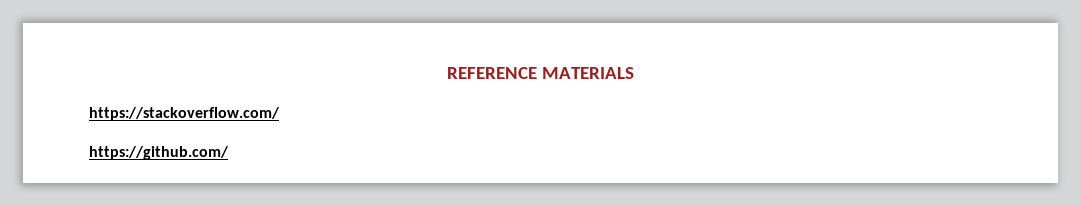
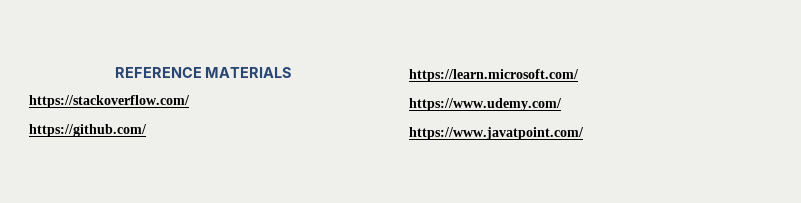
(229, 153) none -> [409,69,579,82] [409,98,562,111] [409,127,584,140] // https://learn.microsoft.com/ // https://www.udemy.com/ // https://www.javatpoint.com/

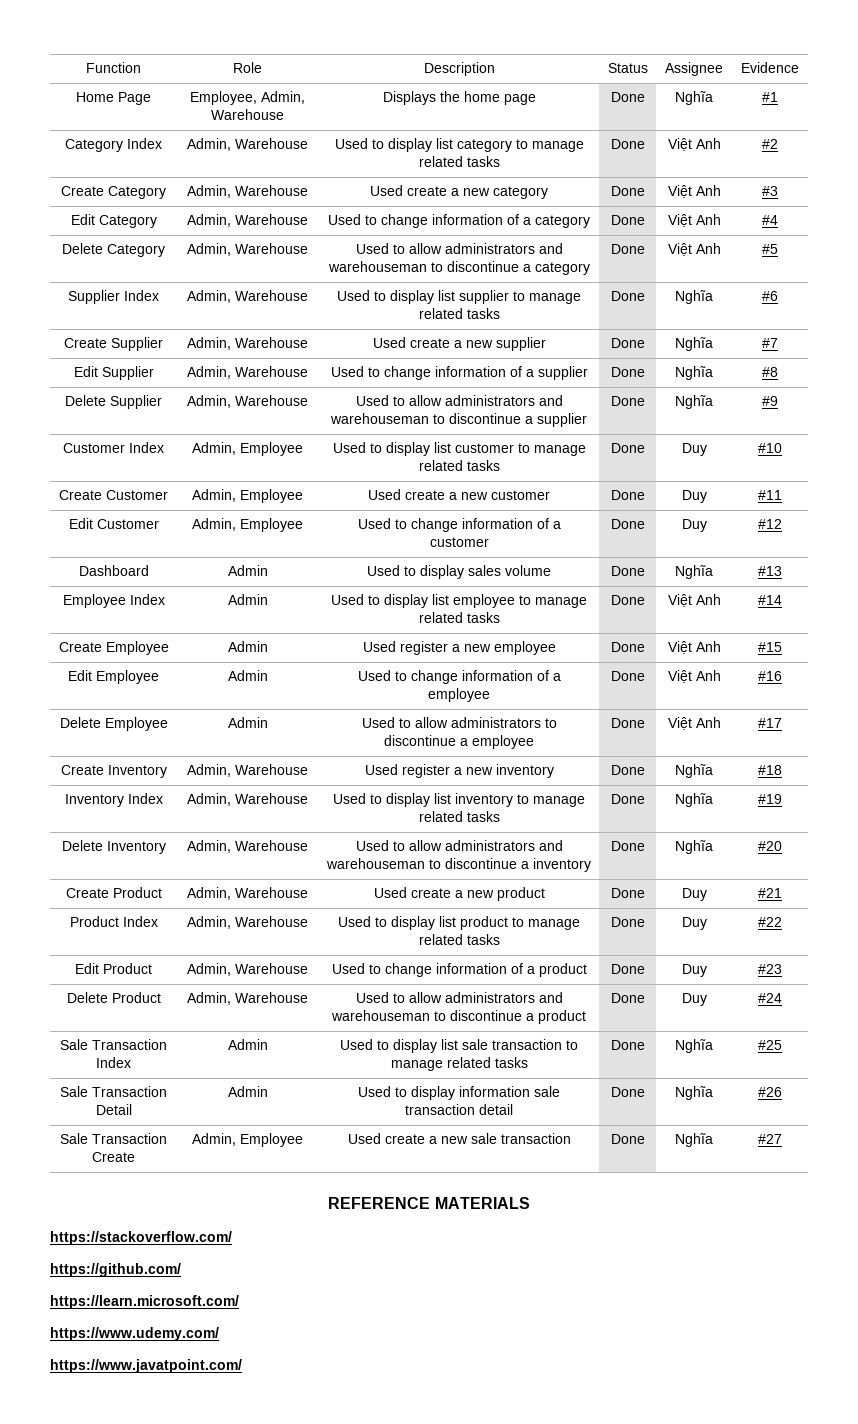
(114, 72) none -> [86,62,141,73] [233,62,262,73] [423,62,495,76] [608,63,648,73] [665,62,723,76] [740,62,799,73] [76,92,151,105] [190,91,305,105] [211,109,284,120] [382,91,536,105] [611,92,645,102] [675,91,713,105] [761,92,778,102] [65,138,162,152] [187,138,308,151] [334,138,584,152] [418,156,500,167] [611,139,645,149] [667,138,721,151] [761,139,778,149] [61,186,166,199] [187,185,308,198] [370,185,548,199] [611,186,645,196] [667,185,721,198] [761,186,778,196] [70,214,157,228] [187,214,308,227] [328,214,590,228] [611,215,645,225] [667,214,721,227] [761,215,778,225] [62,243,165,257] [187,243,308,256] [355,243,563,254] [327,261,590,275] [611,244,645,254] [667,243,721,256] [761,244,778,254] [68,290,159,304] [187,290,308,303] [337,290,581,304] [418,308,500,319] [611,291,645,301] [675,290,713,304] [761,291,778,301] [64,337,163,351] [187,337,308,350] [372,337,546,351] [611,338,645,348] [675,337,713,351] [761,338,778,348] [73,366,154,380] [187,366,308,379] [330,366,588,380] [611,367,645,377] [675,366,713,380] [761,367,778,377] [65,395,162,409] [187,395,308,408] [355,395,563,406] [330,413,587,427] [611,396,645,406] [675,395,713,409] [761,396,778,406] [63,442,164,453] [192,442,303,456] [332,442,586,456] [418,460,500,471] [611,443,645,453] [681,443,707,456] [757,443,782,453] [59,490,168,500] [192,489,303,503] [368,489,550,500] [611,490,645,500] [681,490,707,503] [757,490,782,500] [68,518,159,529] [192,518,303,532] [357,518,561,532] [429,537,489,547] [611,519,645,529] [681,519,707,532] [757,519,782,529] [78,565,149,576] [227,565,268,576] [367,565,551,579] [611,566,645,576] [675,565,713,579] [757,566,782,576] [62,594,165,608] [227,594,268,605] [331,594,587,608] [418,612,500,623] [611,595,645,605] [667,594,721,607] [757,595,782,605] [58,641,169,655] [227,641,268,652] [362,641,556,655] [611,642,645,652] [667,641,721,654] [757,642,782,652] [68,670,159,684] [227,670,268,681] [357,670,561,684] [428,688,490,702] [611,671,645,681] [667,670,721,683] [757,671,782,681] [59,717,168,731] [227,717,268,728] [361,717,557,728] [384,735,534,749] [611,718,645,728] [667,717,721,730] [757,718,782,728] [60,765,167,778] [187,764,308,777] [364,764,554,778] [611,765,645,775] [675,764,713,778] [757,765,782,775] [64,793,163,807] [187,793,308,806] [333,793,585,807] [418,811,500,822] [611,794,645,804] [675,793,713,807] [757,794,782,804] [61,840,166,854] [187,840,308,853] [355,840,563,851] [326,858,591,872] [611,841,645,851] [675,840,713,854] [757,841,782,851] [65,887,162,898] [187,887,308,900] [373,887,545,901] [611,888,645,898] [681,888,707,901] [757,888,782,898] [69,916,158,927] [187,916,308,929] [338,916,580,930] [418,934,500,945] [611,917,645,927] [681,917,707,930] [757,917,782,927] [75,963,152,974] [187,963,308,976] [331,963,587,977] [611,964,645,974] [681,964,707,977] [757,964,782,974] [66,992,161,1003] [187,992,308,1005] [355,992,563,1003] [331,1010,586,1024] [611,993,645,1003] [681,993,707,1006] [757,993,782,1003] [60,1039,167,1050] [96,1057,131,1068] [227,1039,268,1050] [340,1039,578,1053] [390,1057,528,1071] [611,1040,645,1050] [675,1039,713,1053] [757,1040,782,1050] [60,1086,167,1097] [95,1104,132,1115] [227,1086,268,1097] [358,1086,560,1100] [405,1104,513,1115] [611,1087,645,1097] [675,1086,713,1100] [757,1087,782,1097] [60,1133,167,1144] [92,1152,135,1162] [192,1133,303,1147] [347,1133,571,1144] [611,1134,645,1144] [675,1133,713,1147] [757,1134,782,1144] Function | Role | Description | Status | Assignee | Evidence // Home Page | Employee, Admin, Warehouse | Displays the home page | Done | Nghĩa | #1 // Category Index | Admin, Warehouse | Used to display list category to manage related tasks | Done | Việt Anh | #2 // Create Category | Admin, Warehouse | Used create a new category | Done | Việt Anh | #3 // Edit Category | Admin, Warehouse | Used to change information of a category | Done | Việt Anh | #4 // Delete Category | Admin, Warehouse | Used to allow administrators and warehouseman to discontinue a category | Done | Việt Anh | #5 // Supplier Index | Admin, Warehouse | Used to display list supplier to manage related tasks | Done | Nghĩa | #6 // Create Supplier | Admin, Warehouse | Used create a new supplier | Done | Nghĩa | #7 // Edit Supplier | Admin, Warehouse | Used to change information of a supplier | Done | Nghĩa | #8 // Delete Supplier | Admin, Warehouse | Used to allow administrators and warehouseman to discontinue a supplier | Done | Nghĩa | #9 // Customer Index | Admin, Employee | Used to display list customer to manage related tasks | Done | Duy | #10 // Create Customer | Admin, Employee | Used create a new customer | Done | Duy | #11 // Edit Customer | Admin, Employee | Used to change information of a customer | Done | Duy | #12 // Dashboard | Admin | Used to display sales volume | Done | Nghĩa | #13 // Employee Index | Admin | Used to display list employee to manage related tasks | Done | Việt Anh | #14 // Create Employee | Admin | Used register a new employee | Done | Việt Anh | #15 // Edit Employee | Admin | Used to change information of a employee | Done | Việt Anh | #16 // Delete Employee | Admin | Used to allow administrators to discontinue a employee | Done | Việt Anh | #17 // Create Inventory | Admin, Warehouse | Used register a new inventory | Done | Nghĩa | #18 // Inventory Index | Admin, Warehouse | Used to display list inventory to manage related tasks | Done | Nghĩa | #19 // Delete Inventory | Admin, Warehouse | Used to allow administrators and warehouseman to discontinue a inventory | Done | Nghĩa | #20 // Create Product | Admin, Warehouse | Used create a new product | Done | Duy | #21 // Product Index | Admin, Warehouse | Used to display list product to manage related tasks | Done | Duy | #22 // Edit Product | Admin, Warehouse | Used to change information of a product | Done | Duy | #23 // Delete Product | Admin, Warehouse | Used to allow administrators and warehouseman to discontinue a product | Done | Duy | #24 // Sale Transaction Index | Admin | Used to display list sale transaction to manage related tasks | Done | Nghĩa | #25 // Sale Transaction Detail | Admin | Used to display information sale transaction detail | Done | Nghĩa | #26 // Sale Transaction Create | Admin, Employee | Used create a new sale transaction | Done | Nghĩa | #27 //

